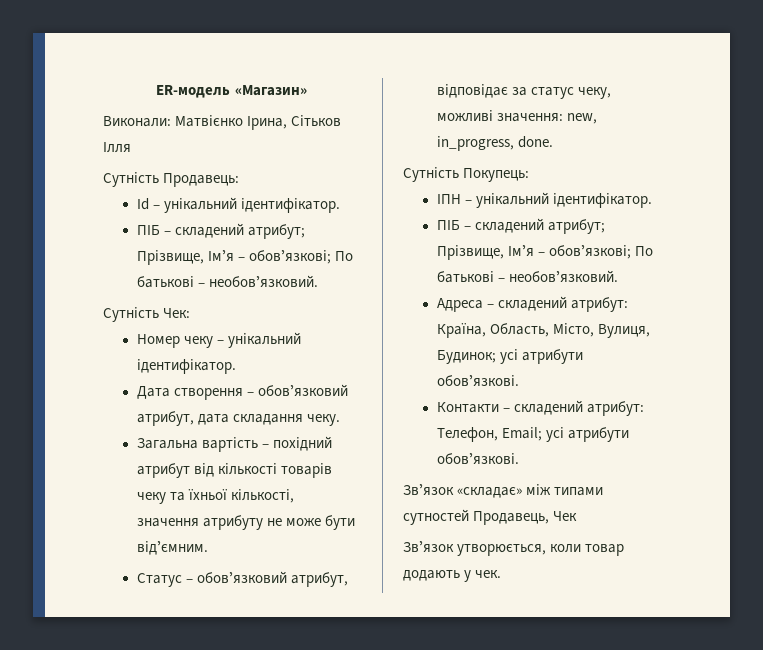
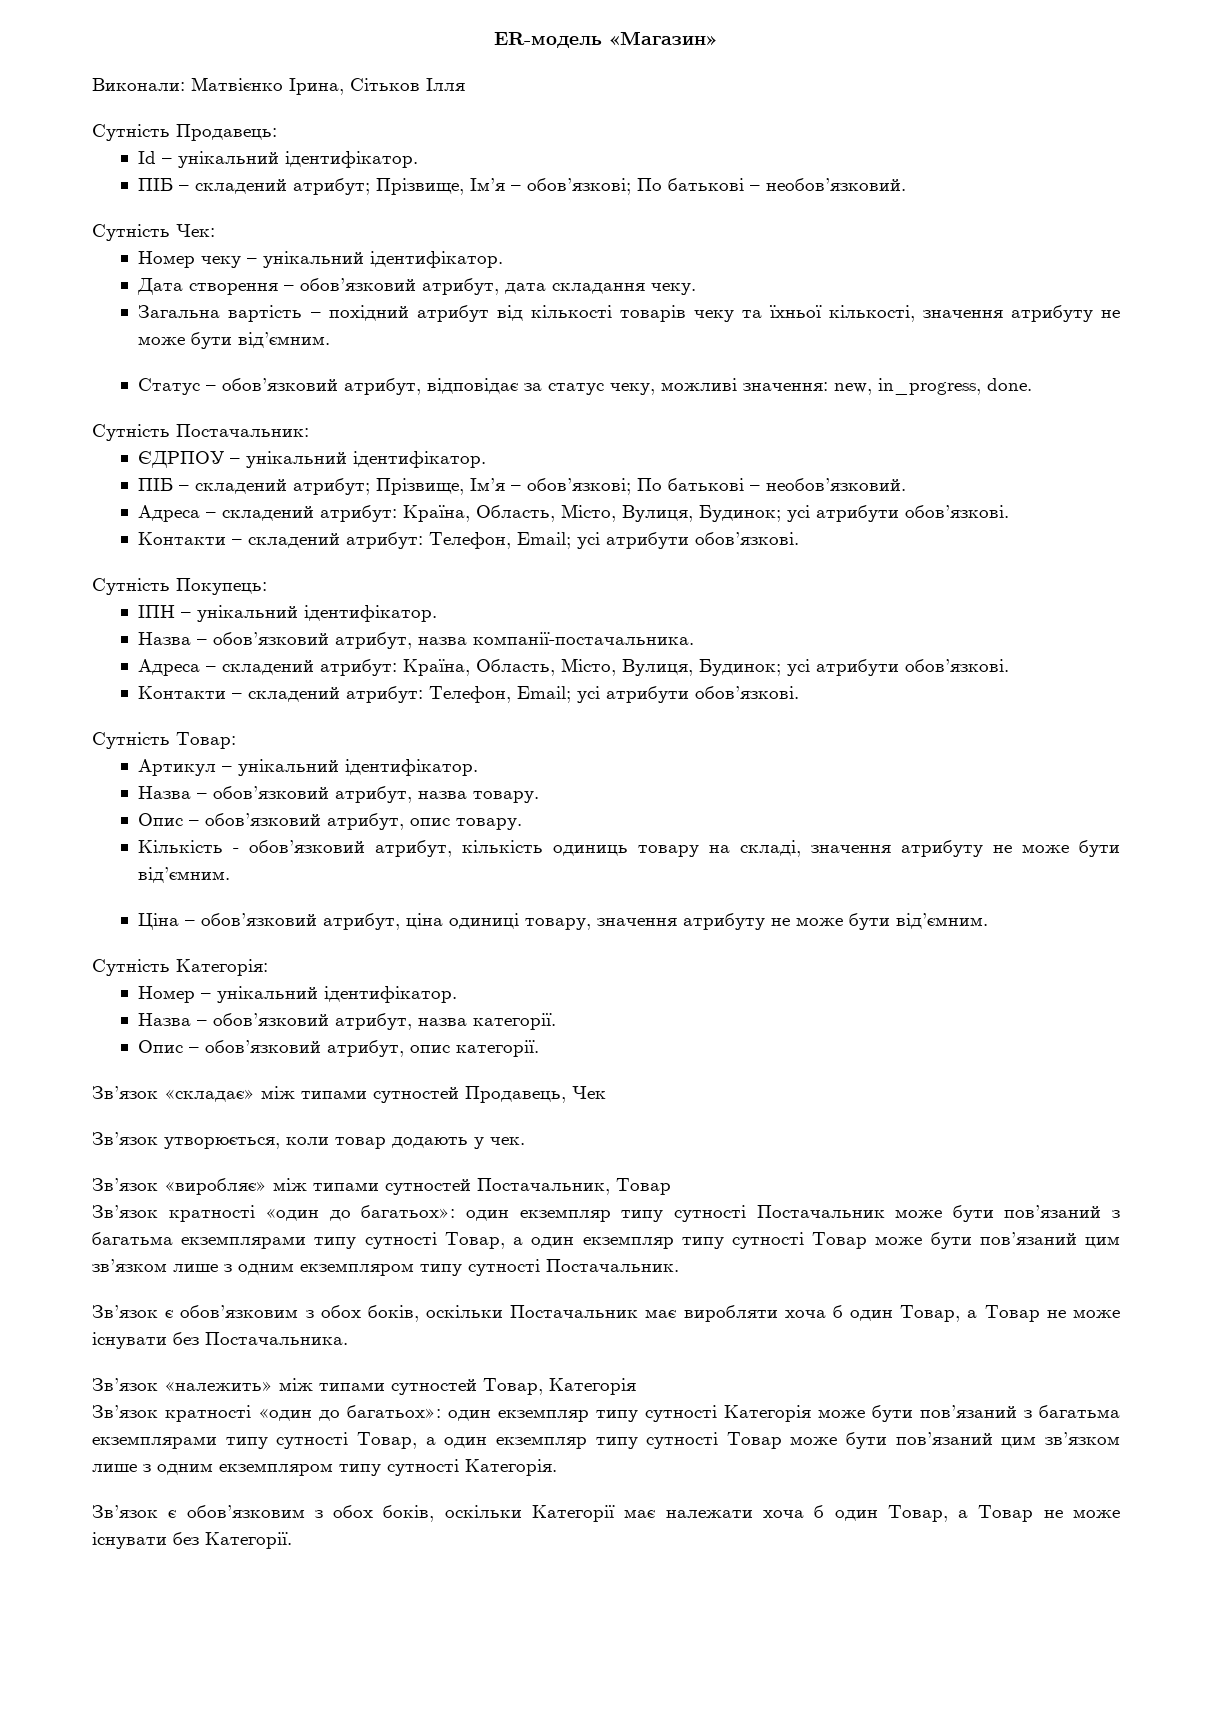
[463,168,530,182] [436,194,461,204] Покупець: // ІПН -> [176,424,309,437] [138,451,225,468] Постачальник: // ЄДРПОУ
(519, 458) none -> [92,578,267,595] [138,605,438,622] [138,632,695,649] [138,658,1010,676] [138,686,800,703] [92,732,236,749] [138,759,479,776] [138,786,540,803] [138,813,523,830] [138,840,1121,857] [138,867,231,883] [138,913,989,930] [92,959,268,976] [138,986,458,1003] [138,1013,557,1030] [138,1040,540,1057] // Сутність Покупець: // ІПН – унікальний ідентифікатор. // Назва – обов’язковий атрибут, назва компанії-постачальника. // Адреса – складений атрибут: Країна, Область, Місто, Вулиця, Будинок; усі атрибути обовʼязкові. // Контакти – складений атрибут: Телефон, Email; усі атрибути обовʼязкові. // Сутність Товар: // Артикул – унікальний ідентифікатор. // Назва – обов’язковий атрибут, назва товару. // Опис – обов’язковий атрибут, опис товару. // Кількість - обов’язковий атрибут, кількість одиниць товару на складі, значення атрибуту не може бути відʼємним. // Ціна – обов’язковий атрибут, ціна одиниці товару, значення атрибуту не може бути відʼємним. // Сутність Категорія: // Номер – унікальний ідентифікатор. // Назва – обов’язковий атрибут, назва категорії. // Опис – обов’язковий атрибут, опис категорії.
(502, 574) none -> [92,1178,671,1195] [92,1205,1121,1222] [92,1232,1120,1249] [92,1259,679,1276] [92,1305,1120,1322] [92,1332,348,1349] [92,1378,636,1395] [92,1405,1120,1422] [92,1432,1120,1449] [92,1459,557,1476] [92,1505,1120,1522] [92,1532,292,1549] // Звʼязок «виробляє» між типами сутностей Постачальник, Товар // Звʼязок кратності «один до багатьох»: один екземпляр типу сутності Постачальник може бути повʼязаний з багатьма екземплярами типу сутності Товар, а один екземпляр типу сутності Товар може бути повʼязаний цим звʼязком лише з одним екземпляром типу сутності Постачальник. // Звʼязок є обовʼязковим з обох боків, оскільки Постачальник має виробляти хоча б один Товар, а Товар не може існувати без Постачальника. // Звʼязок «належить» між типами сутностей Товар, Категорія // Звʼязок кратності «один до багатьох»: один екземпляр типу сутності Категорія може бути повʼязаний з багатьма екземплярами типу сутності Товар, а один екземпляр типу сутності Товар може бути повʼязаний цим звʼязком лише з одним екземпляром типу сутності Категорія. // Звʼязок є обовʼязковим з обох боків, оскільки Категорії має належати хоча б один Товар, а Товар не може існувати без Категорії.

